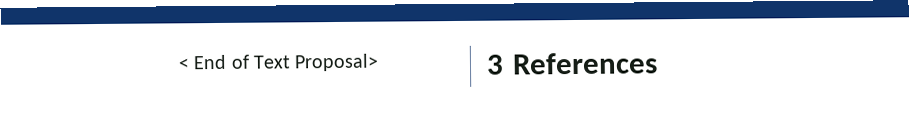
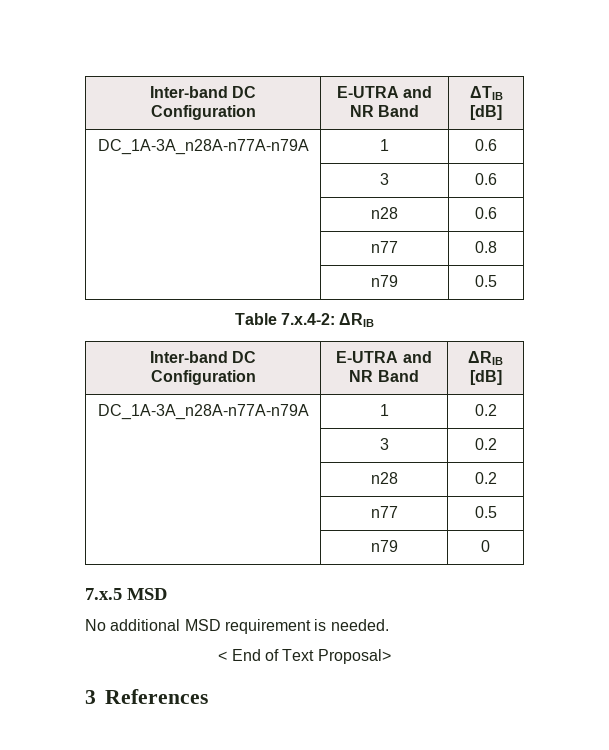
(177, 64) none -> [149,86,257,98] [150,105,256,120] [336,86,433,98] [349,105,420,117] [469,86,503,100] [470,105,502,120] [97,139,309,155] [380,139,389,151] [475,139,497,151] [380,173,389,185] [475,173,497,185] [371,207,398,219] [475,207,497,219] [371,241,398,253] [475,241,497,253] [371,275,398,287] [475,275,497,287] [234,313,375,327] [149,351,257,363] [150,370,256,385] [336,351,432,363] [349,370,419,382] [468,351,503,365] [469,370,502,385] [97,404,309,420] [379,404,389,416] [474,404,497,416] [379,438,389,450] [474,438,497,450] [370,472,398,484] [474,472,497,484] [370,506,398,518] [474,506,497,518] [370,540,398,552] [481,540,490,552] [85,588,167,600] [85,619,389,634] Inter-band DC Configuration | E-UTRA and NR Band | ΔTIB [dB] // DC_1A-3A_n28A-n77A-n79A | 1 | 0.6 // | 3 | 0.6 // | n28 | 0.6 // | n77 | 0.8 // | n79 | 0.5 // Table 7.x.4-2: ΔRIB // Inter-band DC Configuration | E-UTRA and NR Band | ΔRIB [dB] // DC_1A-3A_n28A-n77A-n79A | 1 | 0.2 // | 3 | 0.2 // | n28 | 0.2 // | n77 | 0.5 // | n79 | 0 // 7.x.5 MSD // No additional MSD requirement is needed. //

